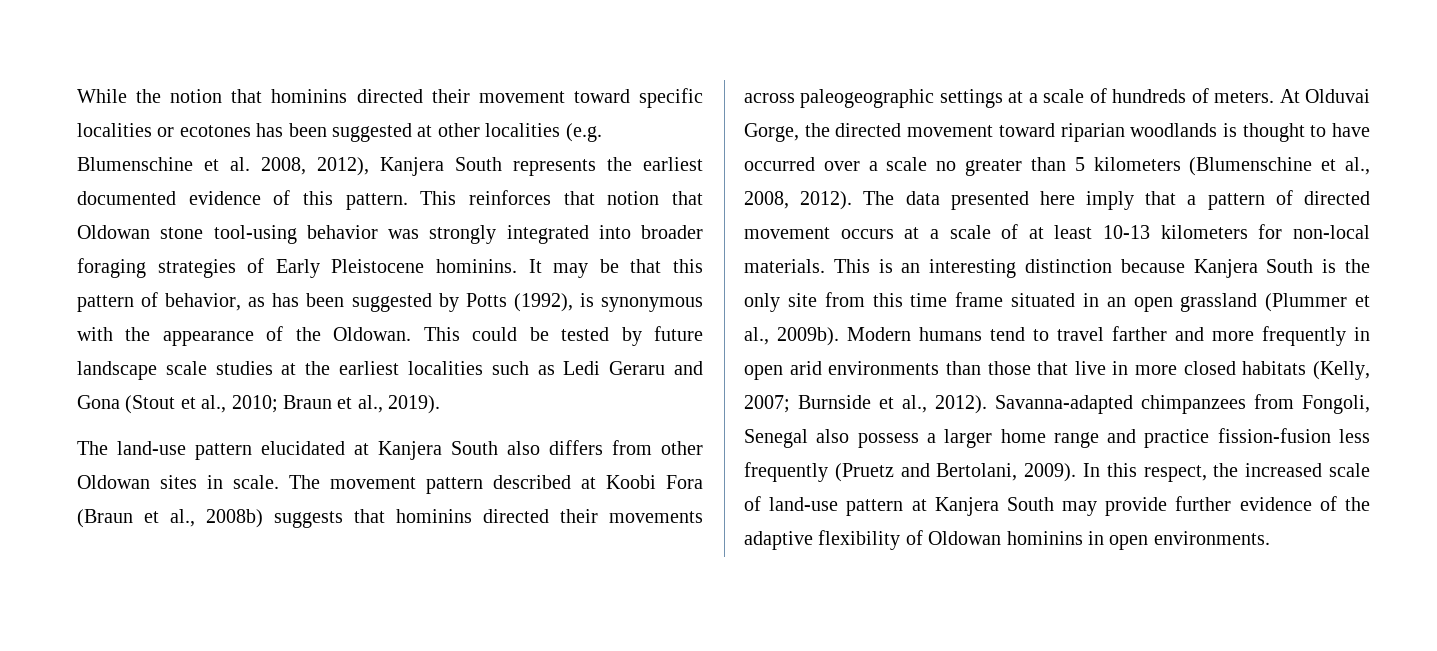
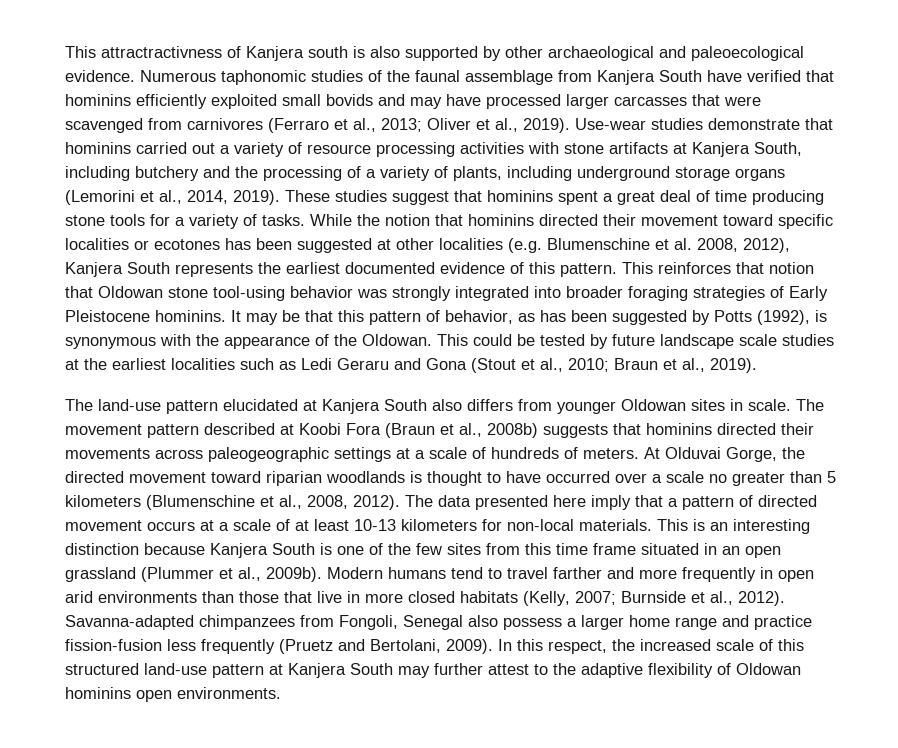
(77, 96) none -> [65,46,804,61] [65,70,834,85] [65,94,761,109] [65,118,833,133] [65,142,802,157] [65,166,785,181] [65,190,824,205] [65,214,305,229] This attractractivness of Kanjera south is also supported by other archaeological and paleoecological evidence. Numerous taphonomic studies of the faunal assemblage from Kanjera South have verified that hominins efficiently exploited small bovids and may have processed larger carcasses that were scavenged from carnivores (Ferraro et al., 2013; Oliver et al., 2019). Use-wear studies demonstrate that hominins carried out a variety of resource processing activities with stone artifacts at Kanjera South, including butchery and the processing of a variety of plants, including underground storage organs (Lemorini et al., 2014, 2019). These studies suggest that hominins spent a great deal of time producing stone tools for a variety of tasks.
[661,441,703,455] other -> [557,401,616,414] younger
[1345,259,1370,273] [744,293,817,312] the only site -> [337,543,481,555] one of the few sites
(761, 503) none -> [778,639,804,651] [65,663,139,675] this structured
[1105,496,1337,516] provide further evidence of -> [434,663,548,675] further attest to
[1088,531,1104,545] in -> (131, 693) none

